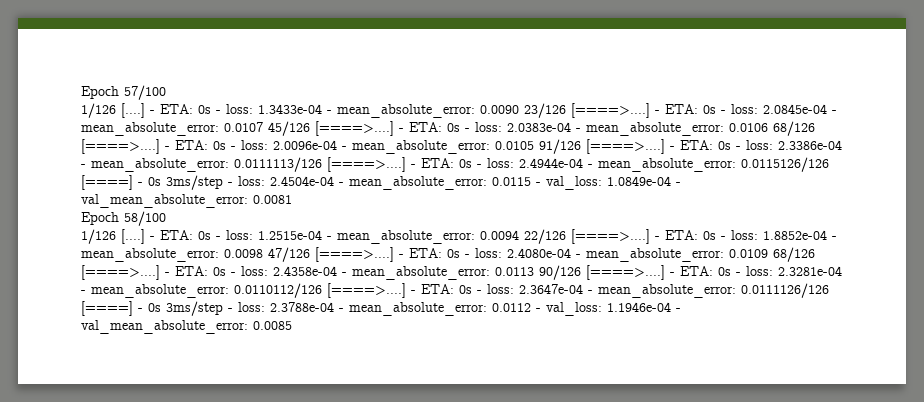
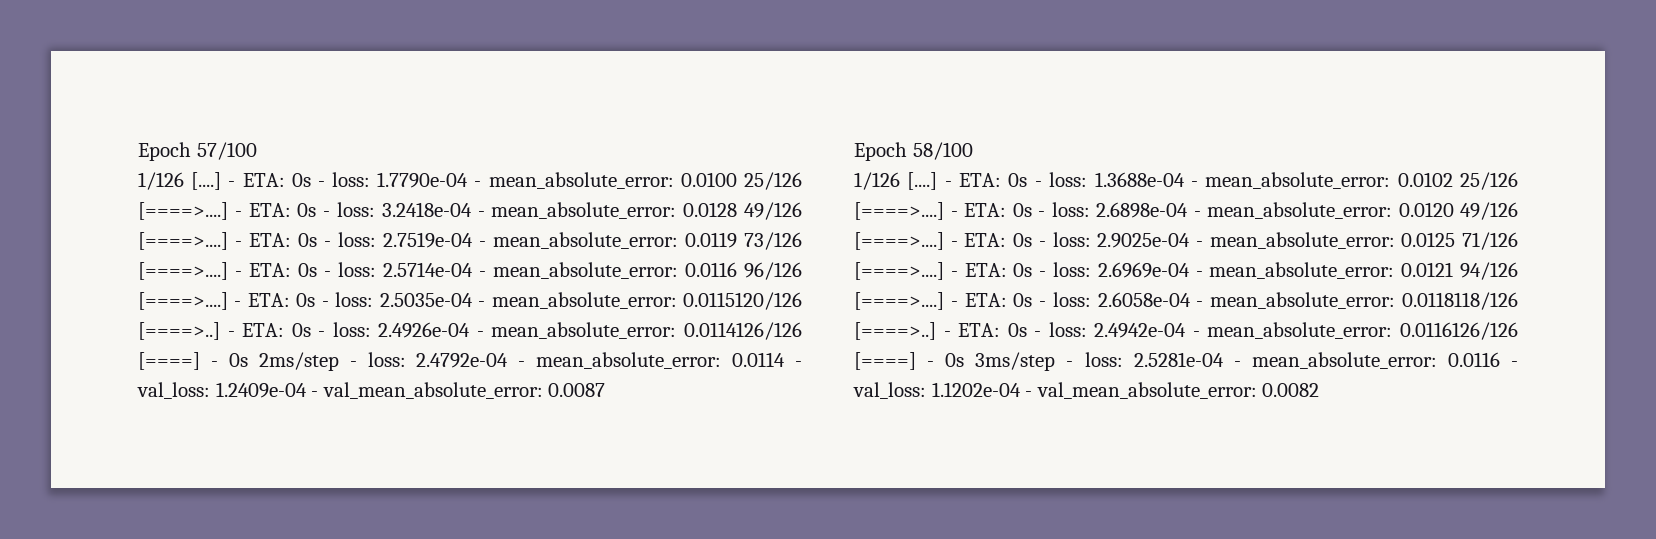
[258,103,837,118] [81,121,815,136] [81,139,842,154] [81,157,829,172] [81,175,681,190] [81,194,292,208] 1.3433e-04 - mean_absolute_error: 0.0090 23/126 [====>....] - ETA: 0s - loss: 2.0845e-04 - mean_absolute_error: 0.0107 45/126 [====>....] - ETA: 0s - loss: 2.0383e-04 - mean_absolute_error: 0.0106 68/126 [====>....] - ETA: 0s - loss: 2.0096e-04 - mean_absolute_error: 0.0105 91/126 [====>....] - ETA: 0s - loss: 2.3386e-04 - mean_absolute_error: 0.0111113/126 [====>....] - ETA: 0s - loss: 2.4944e-04 - mean_absolute_error: 0.0115126/126 [====] - 0s 3ms/step - loss: 2.4504e-04 - mean_absolute_error: 0.0115 - val_loss: 1.0849e-04 - val_mean_absolute_error: 0.0081 -> [377,172,802,190] [138,202,802,220] [138,232,802,250] [138,262,802,280] [138,292,803,310] [138,322,802,340] [138,352,802,371] [137,382,606,399] 1.7790e-04 - mean_absolute_error: 0.0100 25/126 [====>....] - ETA: 0s - loss: 3.2418e-04 - mean_absolute_error: 0.0128 49/126 [====>....] - ETA: 0s - loss: 2.7519e-04 - mean_absolute_error: 0.0119 73/126 [====>....] - ETA: 0s - loss: 2.5714e-04 - mean_absolute_error: 0.0116 96/126 [====>....] - ETA: 0s - loss: 2.5035e-04 - mean_absolute_error: 0.0115120/126 [====>..] - ETA: 0s - loss: 2.4926e-04 - mean_absolute_error: 0.0114126/126 [====] - 0s 2ms/step - loss: 2.4792e-04 - mean_absolute_error: 0.0114 - val_loss: 1.2409e-04 - val_mean_absolute_error: 0.0087
[258,229,837,244] [81,247,815,262] [81,265,842,280] [81,283,829,298] [81,301,681,316] [81,320,292,334] 1.2515e-04 - mean_absolute_error: 0.0094 22/126 [====>....] - ETA: 0s - loss: 1.8852e-04 - mean_absolute_error: 0.0098 47/126 [====>....] - ETA: 0s - loss: 2.4080e-04 - mean_absolute_error: 0.0109 68/126 [====>....] - ETA: 0s - loss: 2.4358e-04 - mean_absolute_error: 0.0113 90/126 [====>....] - ETA: 0s - loss: 2.3281e-04 - mean_absolute_error: 0.0110112/126 [====>....] - ETA: 0s - loss: 2.3647e-04 - mean_absolute_error: 0.0111126/126 [====] - 0s 3ms/step - loss: 2.3788e-04 - mean_absolute_error: 0.0112 - val_loss: 1.1946e-04 - val_mean_absolute_error: 0.0085 -> [1094,172,1518,190] [854,202,1518,220] [854,232,1518,250] [854,262,1518,280] [854,292,1518,310] [854,322,1518,340] [854,352,1518,371] [853,382,1320,399] 1.3688e-04 - mean_absolute_error: 0.0102 25/126 [====>....] - ETA: 0s - loss: 2.6898e-04 - mean_absolute_error: 0.0120 49/126 [====>....] - ETA: 0s - loss: 2.9025e-04 - mean_absolute_error: 0.0125 71/126 [====>....] - ETA: 0s - loss: 2.6969e-04 - mean_absolute_error: 0.0121 94/126 [====>....] - ETA: 0s - loss: 2.6058e-04 - mean_absolute_error: 0.0118118/126 [====>..] - ETA: 0s - loss: 2.4942e-04 - mean_absolute_error: 0.0116126/126 [====] - 0s 3ms/step - loss: 2.5281e-04 - mean_absolute_error: 0.0116 - val_loss: 1.1202e-04 - val_mean_absolute_error: 0.0082

